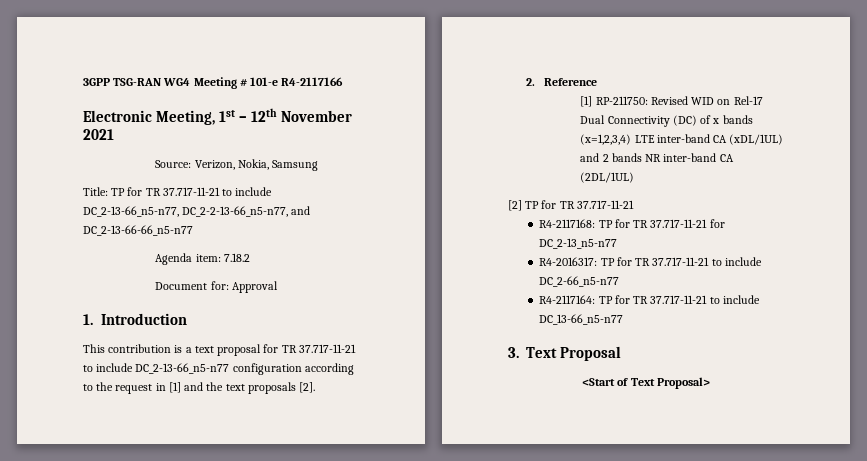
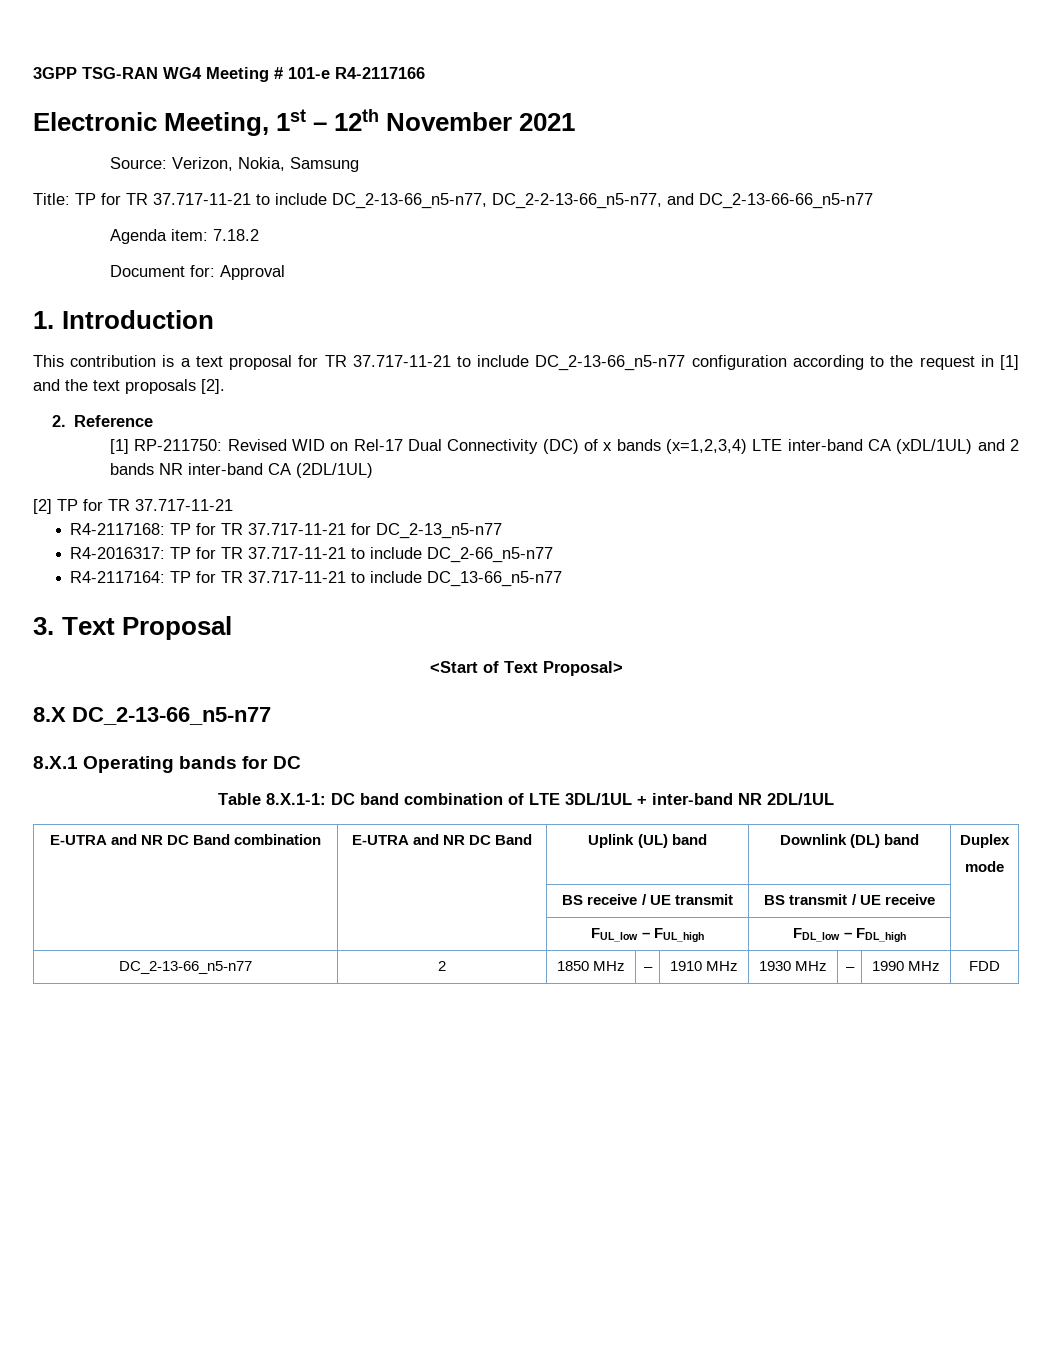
(710, 383) none -> [33,707,271,725] [33,756,301,773] [218,793,834,805] [49,834,322,845] [351,834,533,845] [588,834,707,848] [779,834,920,848] [960,834,1010,848] [965,861,1004,872] [562,894,733,905] [764,894,935,905] [591,928,704,942] [793,928,906,942] [119,961,252,974] [438,961,446,971] [556,961,626,971] [643,967,653,971] [669,961,739,971] [758,961,828,971] [845,967,855,971] [871,961,941,971] [969,961,1000,971] // 8.X DC_2-13-66_n5-n77 // 8.X.1 Operating bands for DC // Table 8.X.1-1: DC band combination of LTE 3DL/1UL + inter-band NR 2DL/1UL // E-UTRA and NR DC Band combination | E-UTRA and NR DC Band | Uplink (UL) band | Downlink (DL) band | Duplex // mode // | | BS receive / UE transmit | BS transmit / UE receive | // | | FUL_low – FUL_high | FDL_low – FDL_high | // DC_2-13-66_n5-n77 | 2 | 1850 MHz | – | 1910 MHz | 1930 MHz | – | 1990 MHz | FDD

